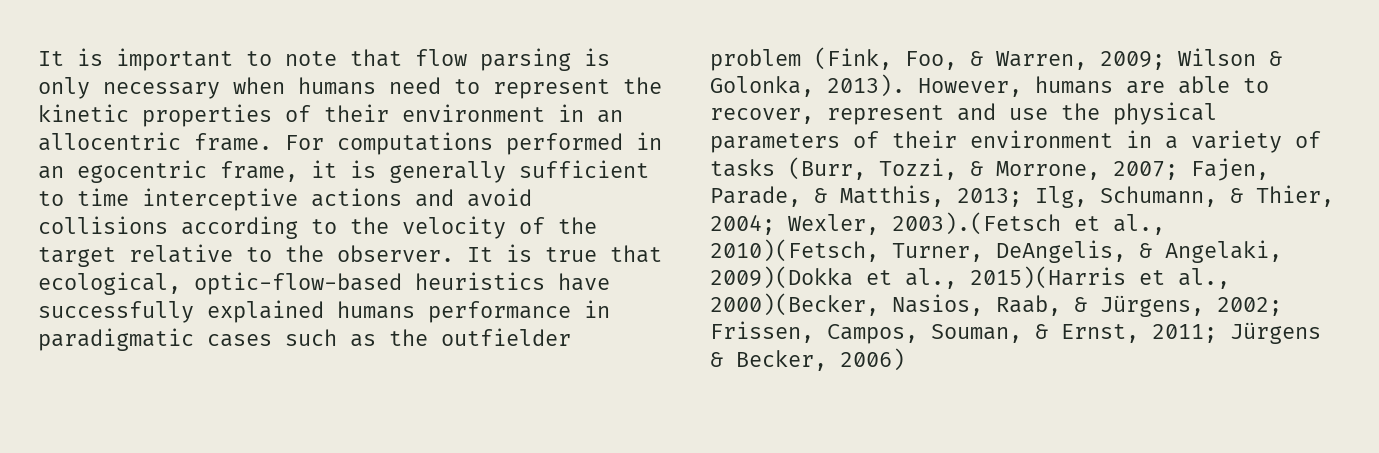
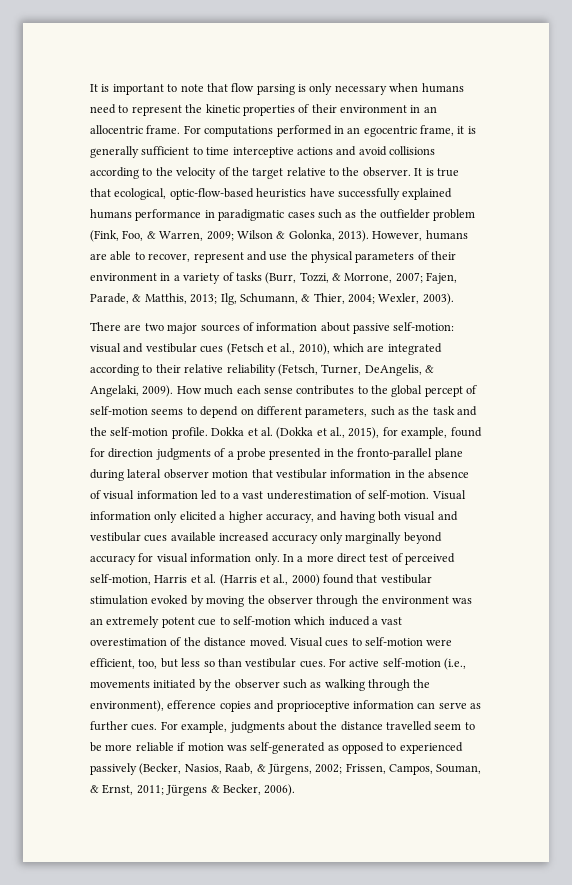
[892,212,1165,235] [710,239,1282,263] [710,266,1230,289] [710,293,879,316] 2003).(Fetsch et al., 2010)(Fetsch, Turner, DeAngelis, & Angelaki, 2009)(Dokka et al., 2015)(Harris et al., 2000)(Becker, -> [422,293,454,305] [90,322,455,334] [90,343,442,355] [90,364,434,376] [90,385,478,397] [90,406,478,418] [90,427,482,439] [90,448,463,460] [90,469,470,481] [90,490,466,500] [90,511,458,523] [90,532,442,544] [90,553,456,565] [90,574,432,586] [90,595,473,607] [90,616,403,628] [90,637,453,647] [90,658,467,670] [90,679,431,691] [90,700,481,712] [90,721,475,733] [90,742,463,754] [90,763,182,775] 2003). // There are two major sources of information about passive self-motion: visual and vestibular cues (Fetsch et al., 2010), which are integrated according to their relative reliability (Fetsch, Turner, DeAngelis, & Angelaki, 2009). How much each sense contributes to the global percept of self-motion seems to depend on different parameters, such as the task and the self-motion profile. Dokka et al. (Dokka et al., 2015), for example, found for direction judgments of a probe presented in the fronto-parallel plane during lateral observer motion that vestibular information in the absence of visual information led to a vast underestimation of self-motion. Visual information only elicited a higher accuracy, and having both visual and vestibular cues available increased accuracy only marginally beyond accuracy for visual information only. In a more direct test of perceived self-motion, Harris et al. (Harris et al., 2000) found that vestibular stimulation evoked by moving the observer through the environment was an extremely potent cue to self-motion which induced a vast overestimation of the distance moved. Visual cues to self-motion were efficient, too, but less so than vestibular cues. For active self-motion (i.e., movements initiated by the observer such as walking through the environment), efference copies and proprioceptive information can serve as further cues. For example, judgments about the distance travelled seem to be more reliable if motion was self-generated as opposed to experienced passively (Becker,
[840,348,905,371] 2006) -> [264,784,296,796] 2006).

